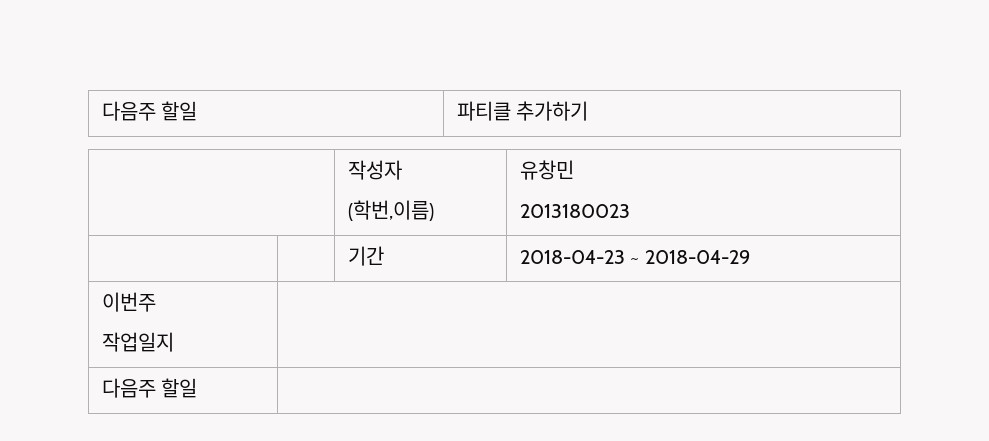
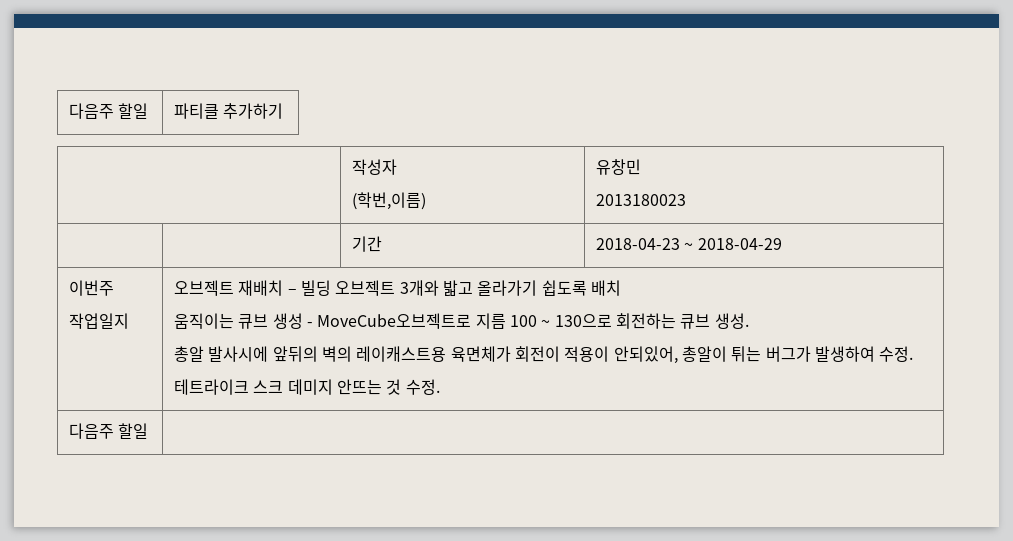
(175, 342) none -> [173,280,621,296] [173,313,749,329] [173,346,914,364] [173,379,440,395] 오브젝트 재배치 – 빌딩 오브젝트 3개와 밟고 올라가기 쉽도록 배치 // 움직이는 큐브 생성 - MoveCube오브젝트로 지름 100 ~ 130으로 회전하는 큐브 생성. // 총알 발사시에 앞뒤의 벽의 레이캐스트용 육면체가 회전이 적용이 안되있어, 총알이 튀는 버그가 발생하여 수정. // 테트라이크 스크 데미지 안뜨는 것 수정.

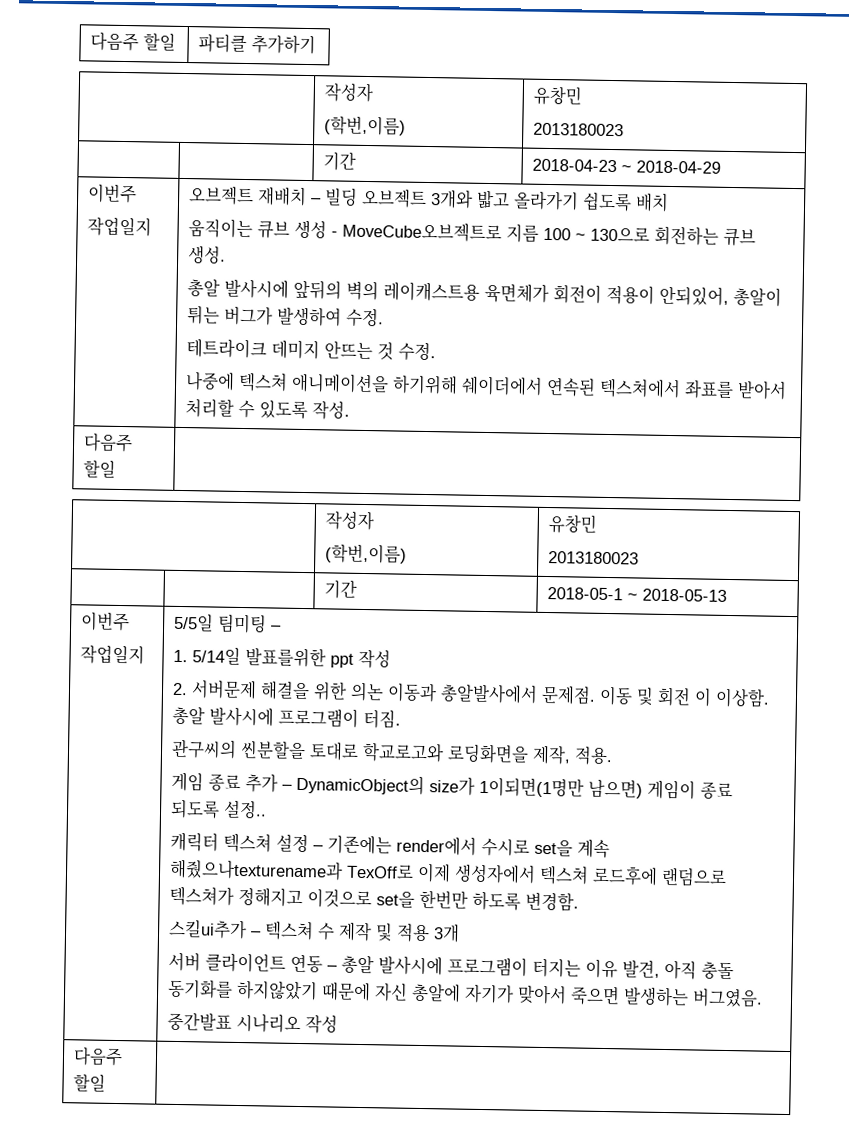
[253,380,284,393] 스크 -> (267, 348) none
(440, 387) none -> [184,371,787,400] [184,398,350,420] [82,433,133,453] [82,460,116,478] [324,511,374,531] [324,543,407,564] [547,514,597,534] [547,551,639,565] [323,579,357,599] [546,586,727,602] [79,611,130,632] [79,645,145,665] [173,613,282,634] [172,647,391,669] [171,679,770,708] [171,706,401,729] [170,738,613,766] [170,771,733,800] [169,799,267,819] [169,831,610,859] [168,858,727,887] [168,885,579,912] [167,918,460,943] [167,951,734,980] [166,978,763,1008] [166,1011,338,1034] // 나중에 텍스쳐 애니메이션을 하기위해 쉐이더에서 연속된 텍스쳐에서 좌표를 받아서 처리할 수 있도록 작성. // 다음주 할일 | // | 작성자 // (학번,이름) | 유창민 // 2013180023 // | | 기간 | 2018-05-1 ~ 2018-05-13 // 이번주 // 작업일지 | 5/5일 팀미팅 – // 1. 5/14일 발표를위한 ppt 작성 // 2. 서버문제 해결을 위한 의논 이동과 총알발사에서 문제점. 이동 및 회전 이 이상함. 총알 발사시에 프로그램이 터짐. // 관구씨의 씬분할을 토대로 학교로고와 로딩화면을 제작, 적용. // 게임 종료 추가 – DynamicObject의 size가 1이되면(1명만 남으면) 게임이 종료 되도록 설정.. // 캐릭터 텍스쳐 설정 – 기존에는 render에서 수시로 set을 계속 해줬으나texturename과 TexOff로 이제 생성자에서 텍스쳐 로드후에 랜덤으로 텍스쳐가 정해지고 이것으로 set을 한번만 하도록 변경함. // 스킬ui추가 – 텍스쳐 수 제작 및 적용 3개 // 서버 클라이언트 연동 – 총알 발사시에 프로그램이 터지는 이유 발견, 아직 충돌 동기화를 하지않았기 때문에 자신 총알에 자기가 맞아서 죽으면 발생하는 버그였음. // 중간발표 시나리오 작성

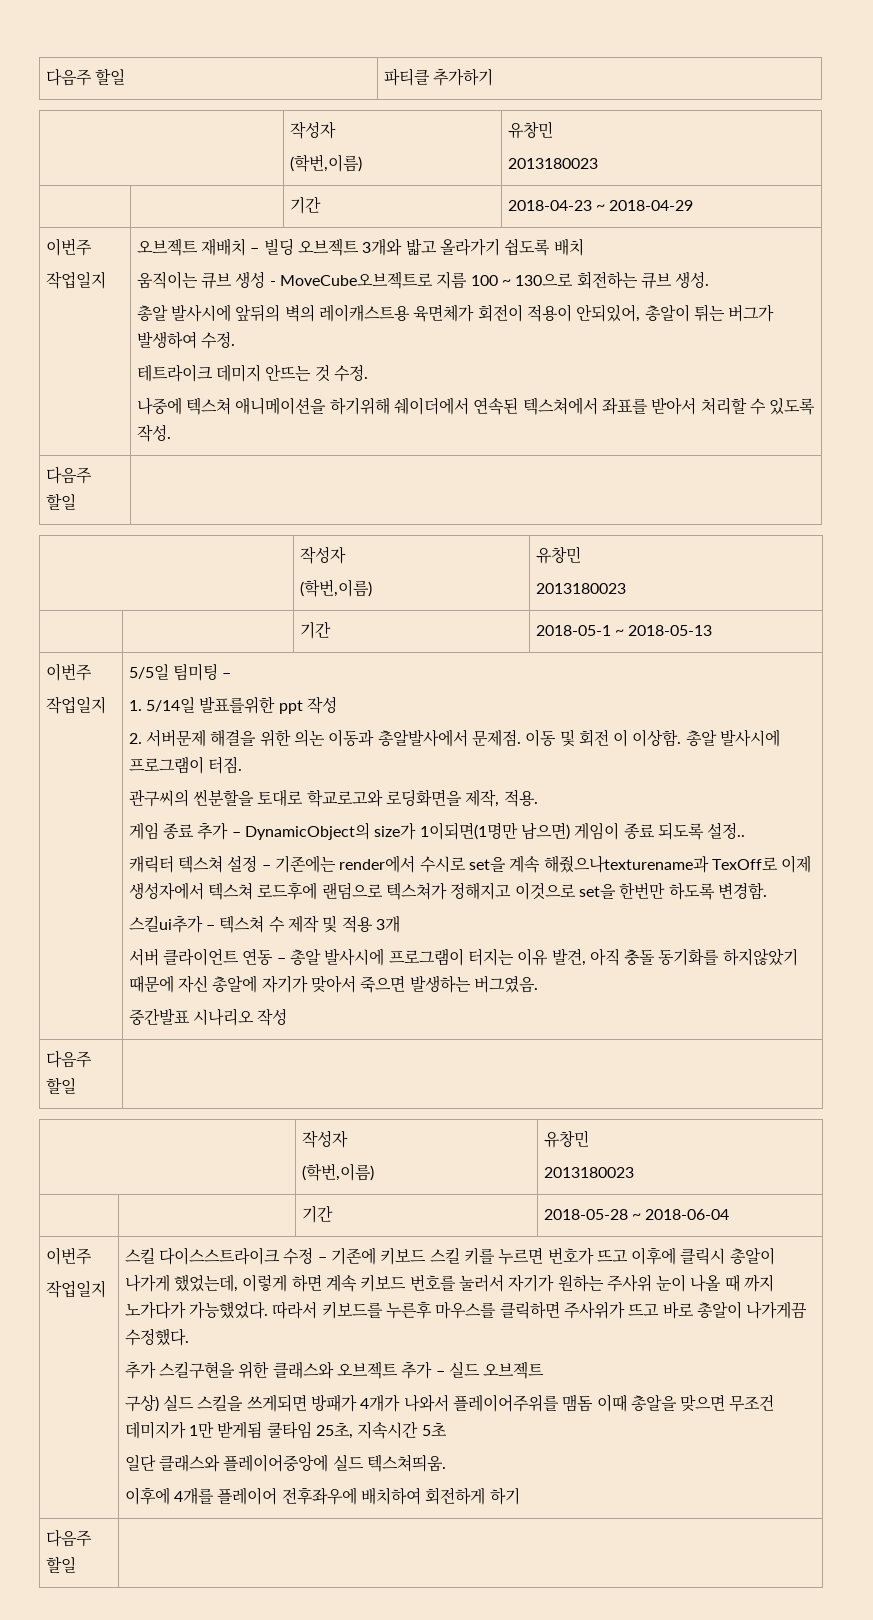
(106, 1083) none -> [301,1130,348,1148] [301,1163,374,1181] [543,1130,589,1148] [543,1167,634,1178] [301,1205,333,1223] [543,1209,730,1220] [45,1247,92,1265] [45,1280,106,1298] [124,1247,775,1265] [124,1274,775,1292] [124,1301,808,1319] [124,1328,189,1346] [124,1361,545,1379] [124,1394,775,1412] [124,1421,447,1439] [124,1454,446,1472] [124,1487,520,1505] [45,1529,92,1547] [45,1556,76,1573] // | 작성자 // (학번,이름) | 유창민 // 2013180023 // | | 기간 | 2018-05-28 ~ 2018-06-04 // 이번주 // 작업일지 | 스킬 다이스스트라이크 수정 – 기존에 키보드 스킬 키를 누르면 번호가 뜨고 이후에 클릭시 총알이 나가게 했었는데, 이렇게 하면 계속 키보드 번호를 눌러서 자기가 원하는 주사위 눈이 나올 때 까지 노가다가 가능했었다. 따라서 키보드를 누른후 마우스를 클릭하면 주사위가 뜨고 바로 총알이 나가게끔 수정했다. // 추가 스킬구현을 위한 클래스와 오브젝트 추가 – 실드 오브젝트 // 구상) 실드 스킬을 쓰게되면 방패가 4개가 나와서 플레이어주위를 맴돔 이때 총알을 맞으면 무조건 데미지가 1만 받게됨 쿨타임 25초, 지속시간 5초 // 일단 클래스와 플레이어중앙에 실드 텍스쳐띄움. // 이후에 4개를 플레이어 전후좌우에 배치하여 회전하게 하기 // 다음주 할일 |

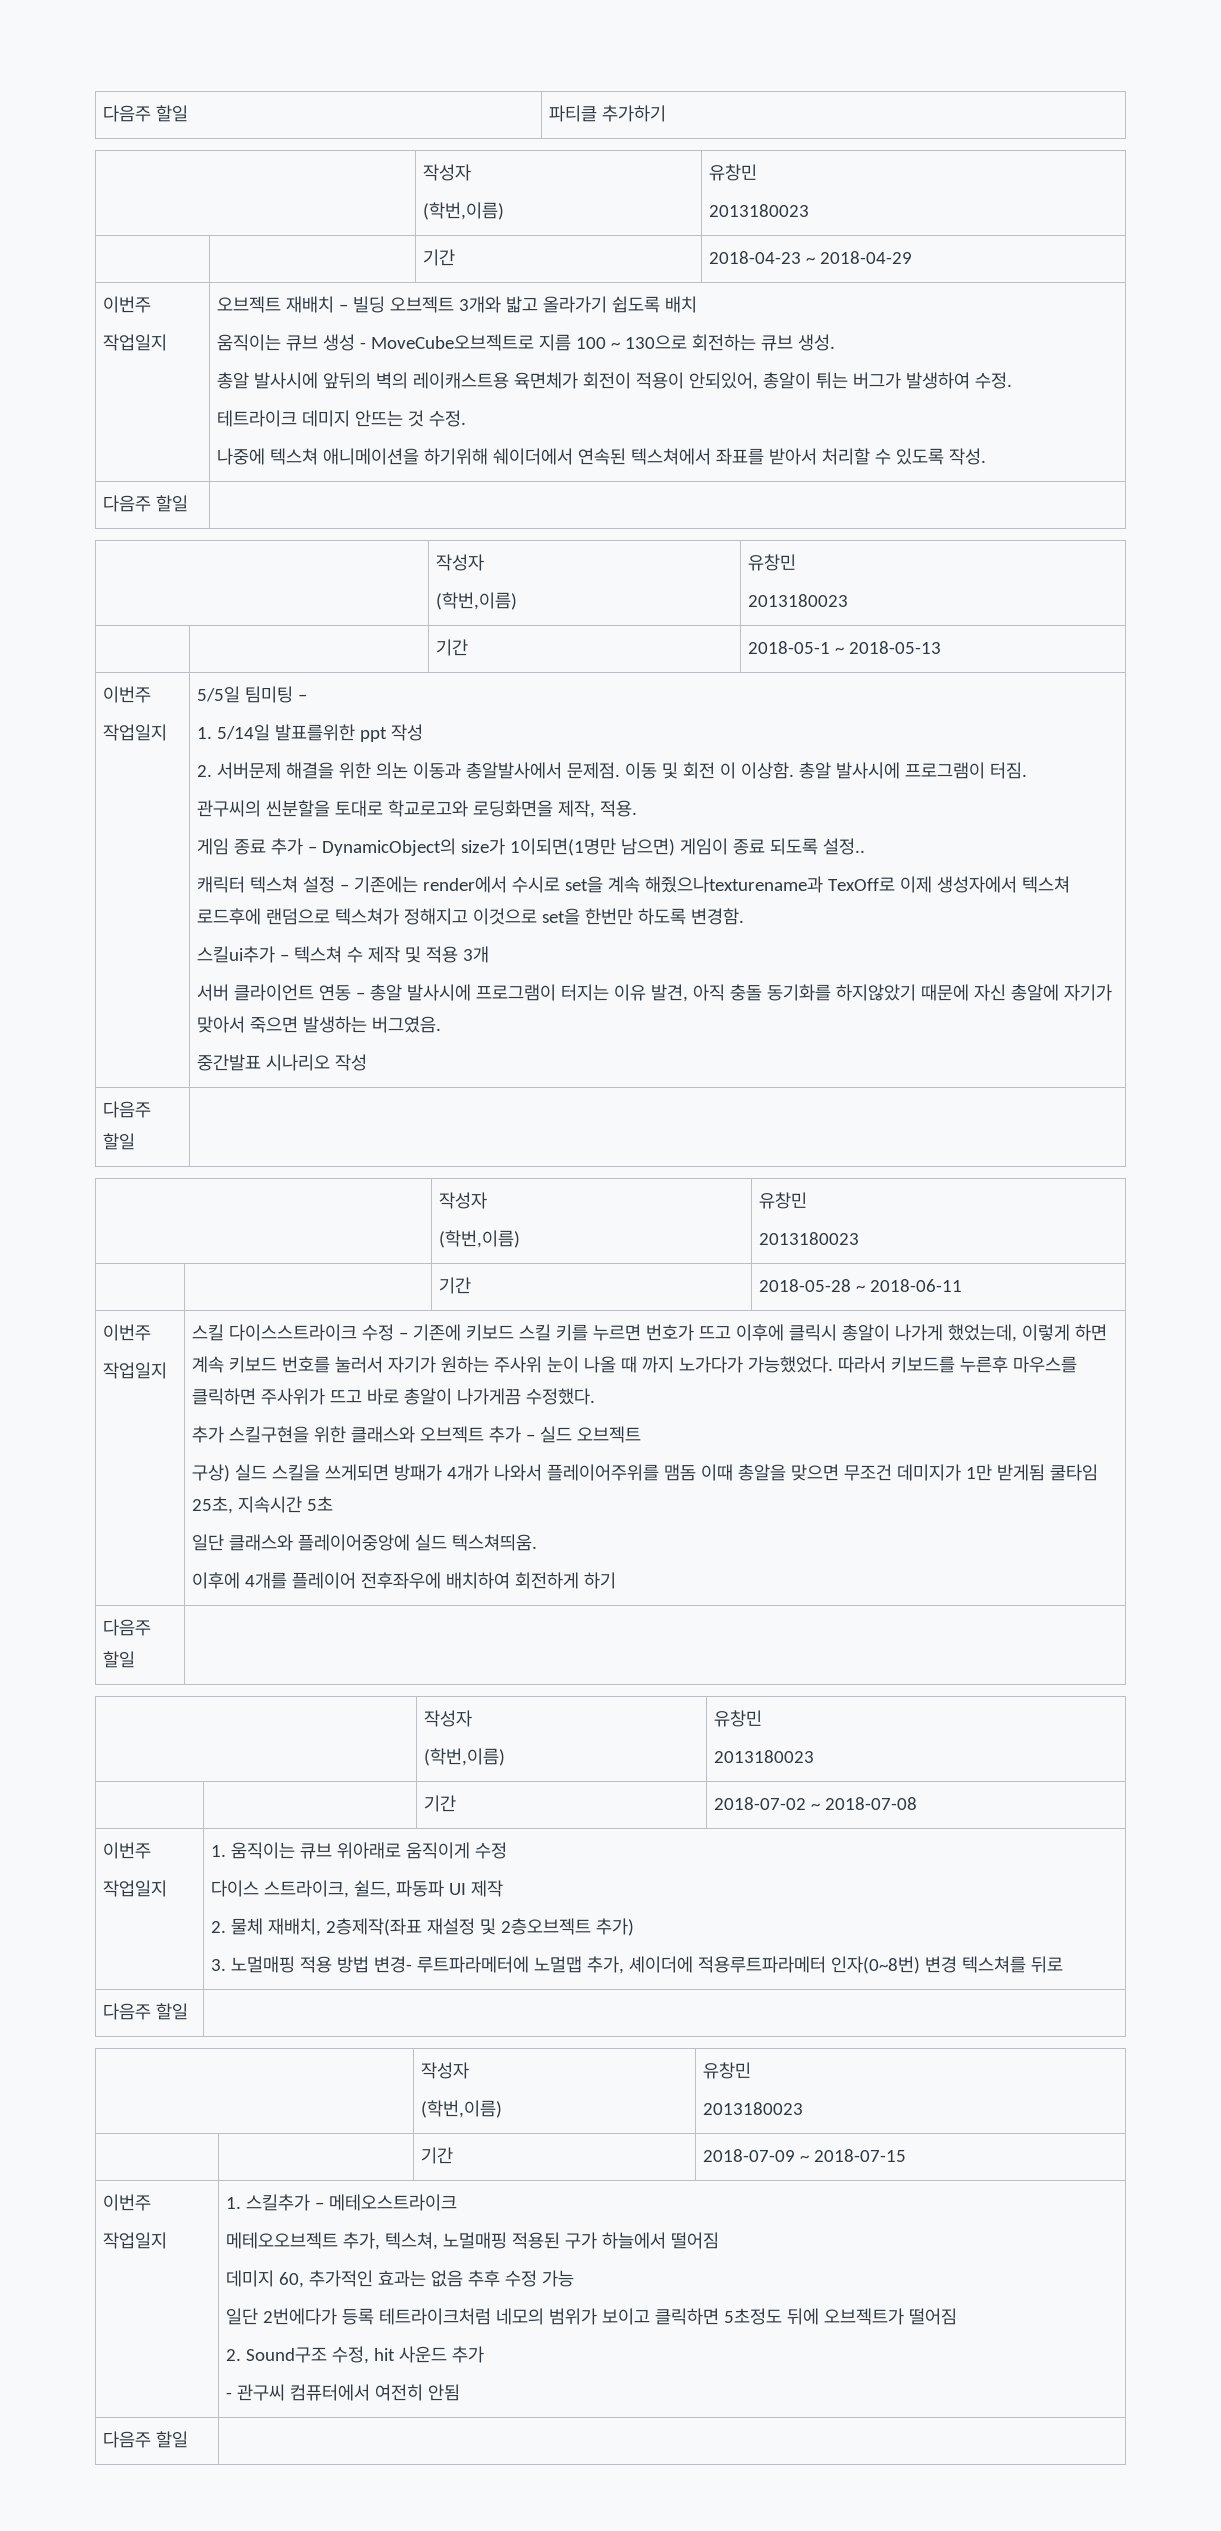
[645,1209,730,1220] 2018-06-04 -> [870,1279,963,1292] 2018-06-11
(76, 1564) none -> [424,1710,473,1727] [424,1748,506,1766] [714,1710,763,1727] [714,1750,815,1763] [424,1795,457,1812] [714,1797,918,1810] [103,1842,152,1859] [103,1880,168,1897] [211,1842,508,1859] [211,1880,504,1898] [211,1918,635,1936] [211,1956,1064,1974] [103,2003,189,2020] [421,2062,470,2079] [421,2100,503,2118] [703,2062,752,2079] [703,2102,804,2115] [421,2147,454,2164] [703,2149,907,2162] [103,2194,152,2211] [103,2232,168,2249] [226,2194,458,2211] [226,2232,720,2250] [226,2270,575,2288] [226,2308,958,2325] [226,2346,485,2364] [226,2384,461,2401] [103,2431,189,2448] // | 작성자 // (학번,이름) | 유창민 // 2013180023 // | | 기간 | 2018-07-02 ~ 2018-07-08 // 이번주 // 작업일지 | 1. 움직이는 큐브 위아래로 움직이게 수정 // 다이스 스트라이크, 쉴드, 파동파 UI 제작 // 2. 물체 재배치, 2층제작(좌표 재설정 및 2층오브젝트 추가) // 3. 노멀매핑 적용 방법 변경- 루트파라메터에 노멀맵 추가, 셰이더에 적용루트파라메터 인자(0~8번) 변경 텍스쳐를 뒤로 // 다음주 할일 | // | 작성자 // (학번,이름) | 유창민 // 2013180023 // | | 기간 | 2018-07-09 ~ 2018-07-15 // 이번주 // 작업일지 | 1. 스킬추가 – 메테오스트라이크 // 메테오오브젝트 추가, 텍스쳐, 노멀매핑 적용된 구가 하늘에서 떨어짐 // 데미지 60, 추가적인 효과는 없음 추후 수정 가능 // 일단 2번에다가 등록 테트라이크처럼 네모의 범위가 보이고 클릭하면 5초정도 뒤에 오브젝트가 떨어짐 // 2. Sound구조 수정, hit 사운드 추가 // - 관구씨 컴퓨터에서 여전히 안됨 // 다음주 할일 |

